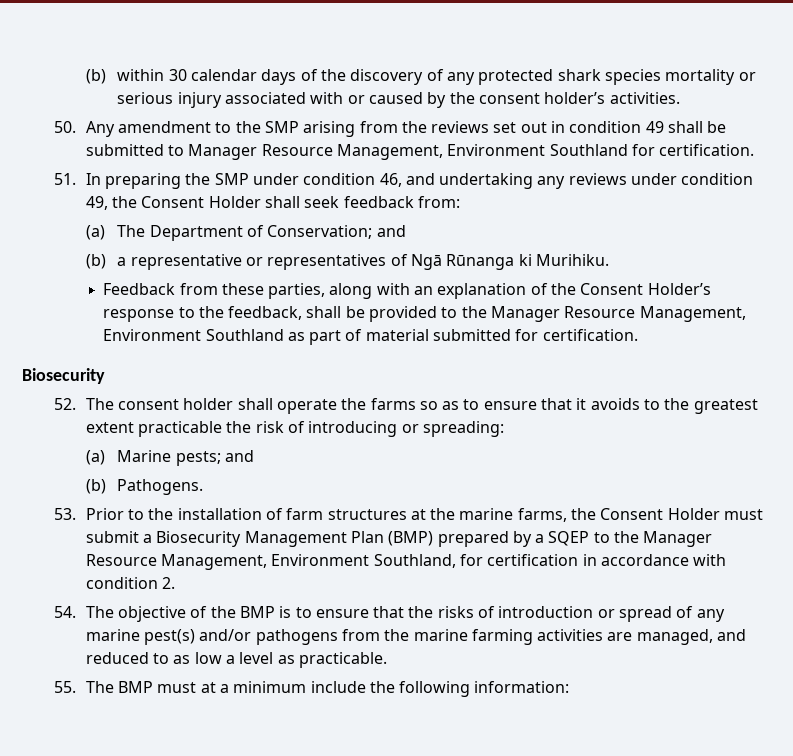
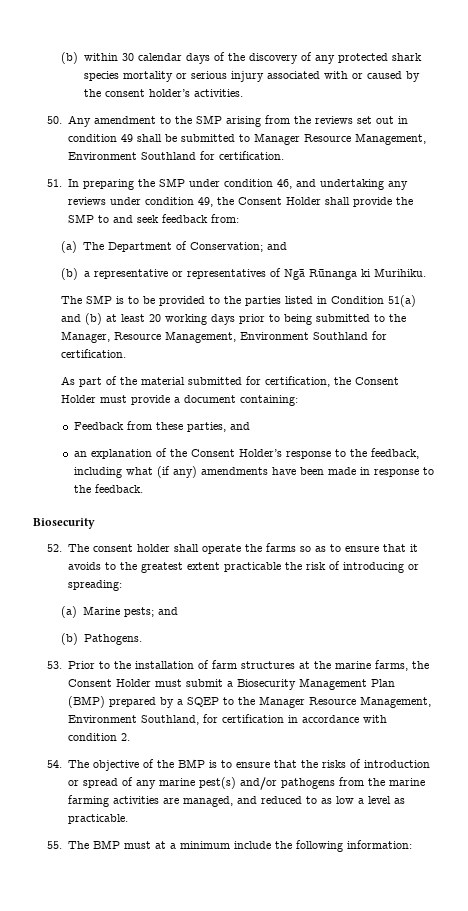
(300, 202) none -> [352,197,413,207] [67,214,133,223] provide the SMP to and
(609, 260) none -> [61,295,417,307] [61,313,407,325] [61,331,388,343] [61,349,127,358] [61,376,400,387] [61,395,299,406] // The SMP is to be provided to the parties listed in Condition 51(a) and (b) at least 20 working days prior to being submitted to the Manager, Resource Management, Environment Southland for certification. // As part of the material submitted for certification, the Consent Holder must provide a document containing:
[329,283,410,299] along with -> [229,422,250,430] and //
[306,306,746,322] [103,329,638,345] shall be provided to the Manager Resource Management, Environment Southland as part of material submitted for certification. -> [73,466,434,478] [73,484,143,493] including what (if any) amendments have been made in response to the feedback.

